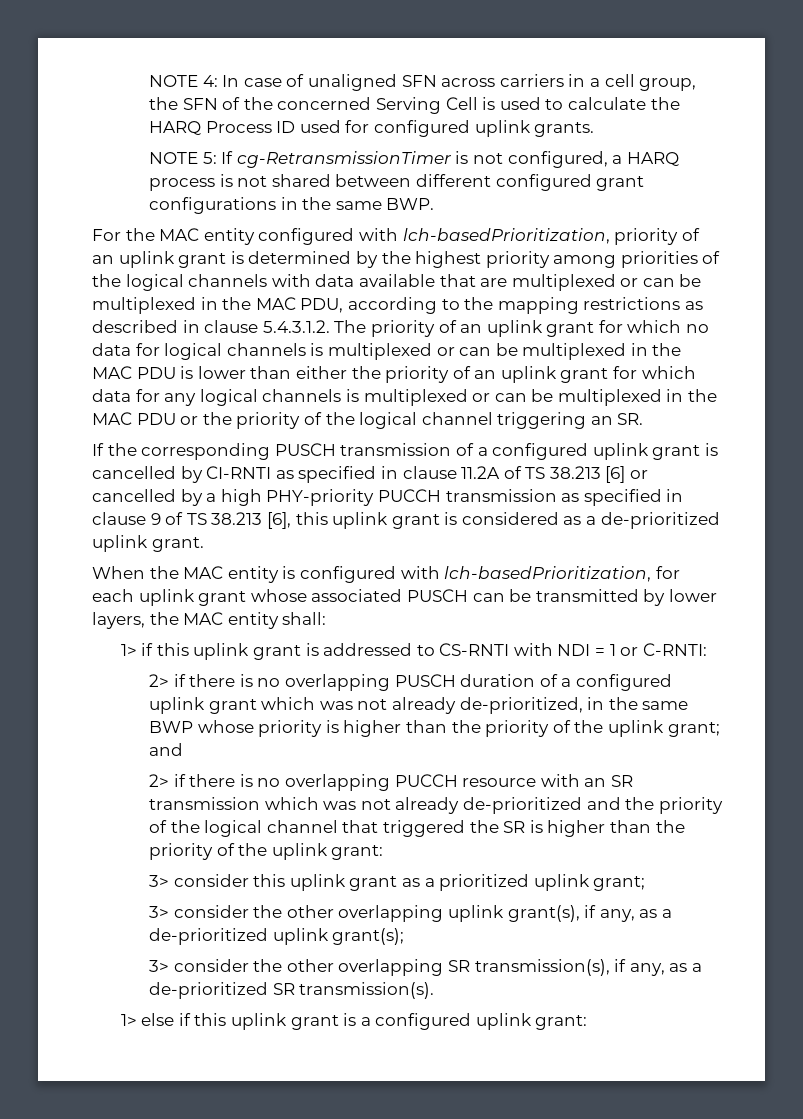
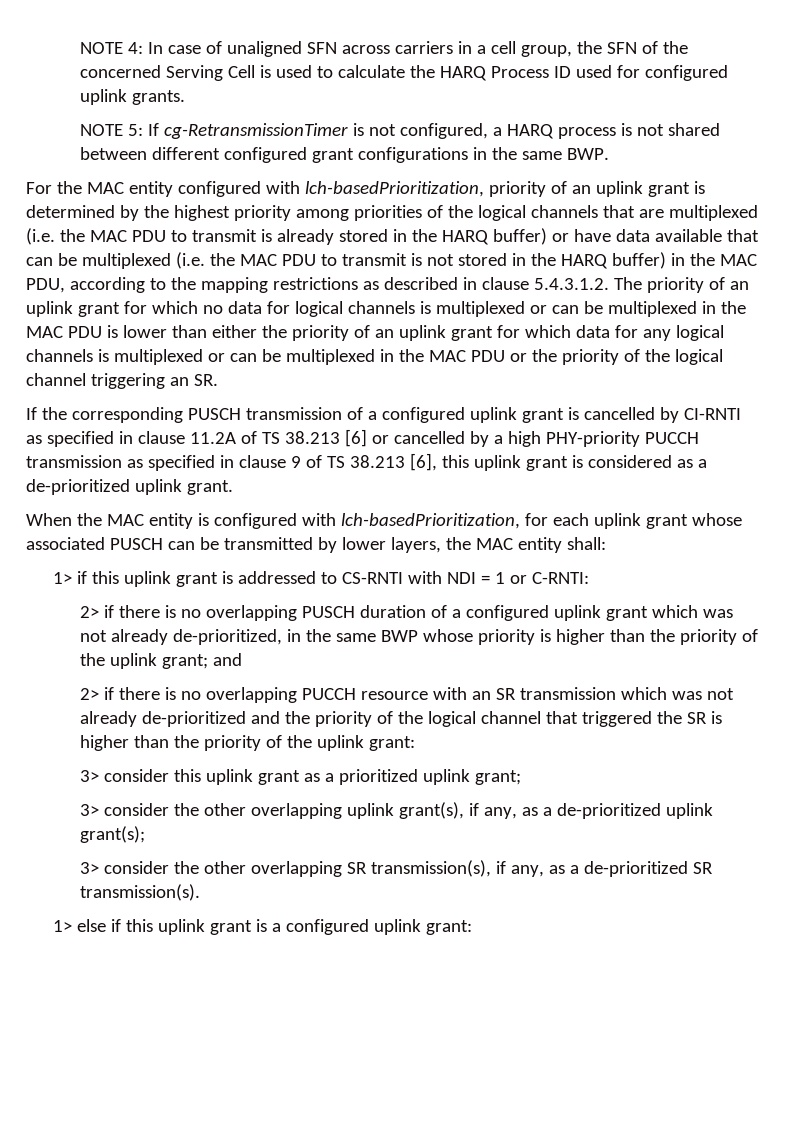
[271,274,702,291] [92,297,196,314] with data available that are multiplexed or can be multiplexed -> [602,205,758,221] [26,228,759,245] [26,252,666,269] that are multiplexed (i.e. the MAC PDU to transmit is already stored in the HARQ buffer) or have data available that can be multiplexed (i.e. the MAC PDU to transmit is not stored in the HARQ buffer)

